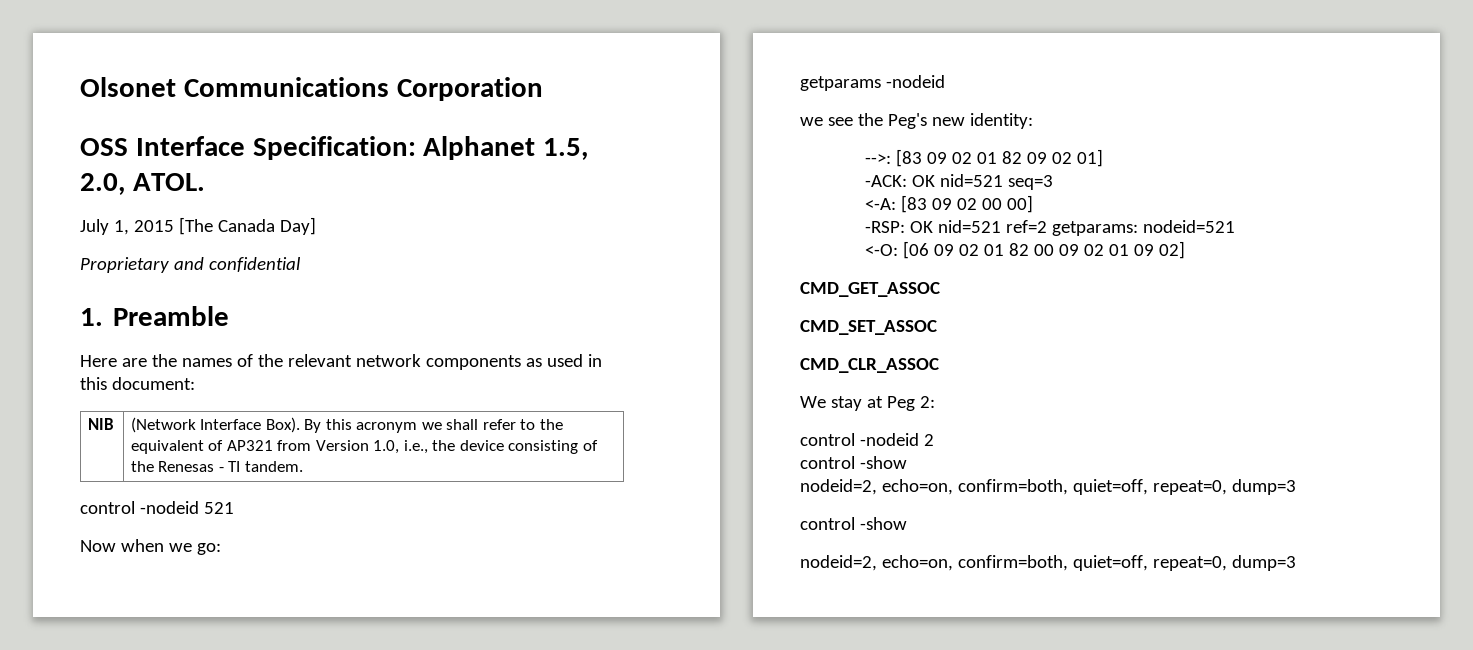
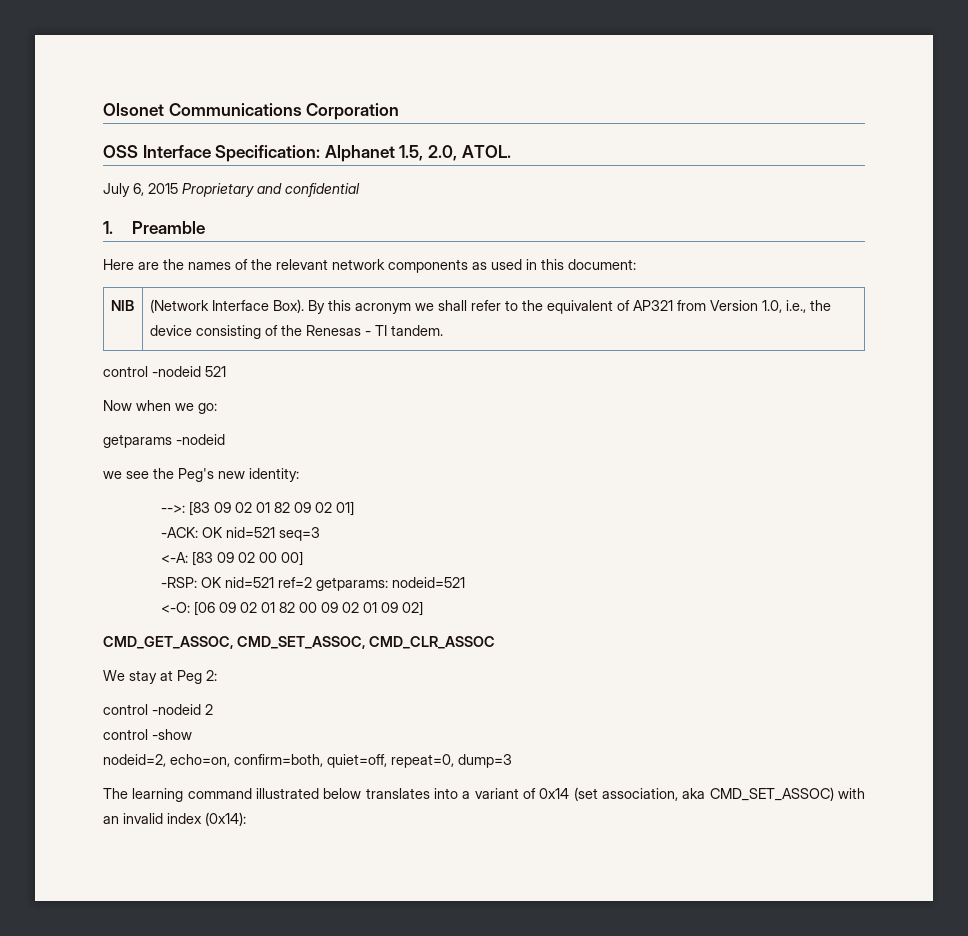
[113,217,316,235] 1, 2015 [The Canada Day] // -> [133,183,178,196] 6, 2015
[800,282,940,297] [800,320,937,335] CMD_GET_ASSOC // CMD_SET_ASSOC // -> [103,636,365,649] CMD_GET_ASSOC, CMD_SET_ASSOC,
[800,517,907,530] [800,555,1296,571] control -show // nodeid=2, echo=on, confirm=both, quiet=off, repeat=0, dump=3 -> [103,787,865,802] [103,812,246,826] The learning command illustrated below translates into a variant of 0x14 (set association, aka CMD_SET_ASSOC) with an invalid index (0x14):

